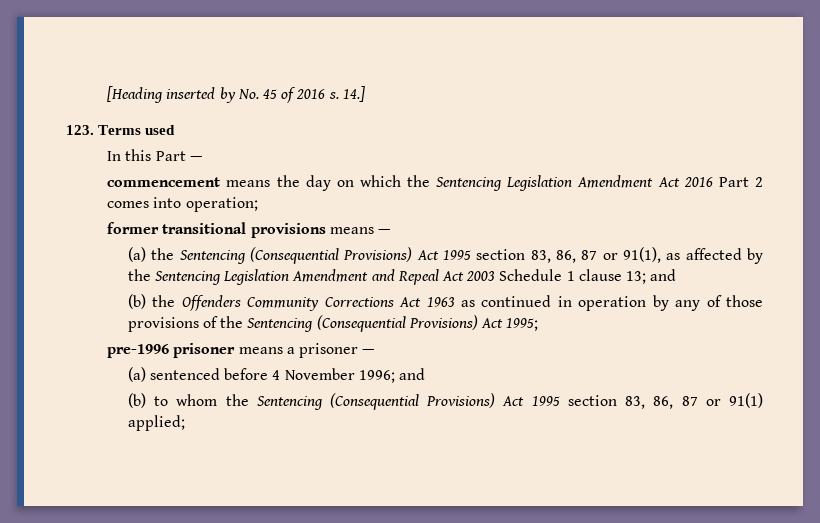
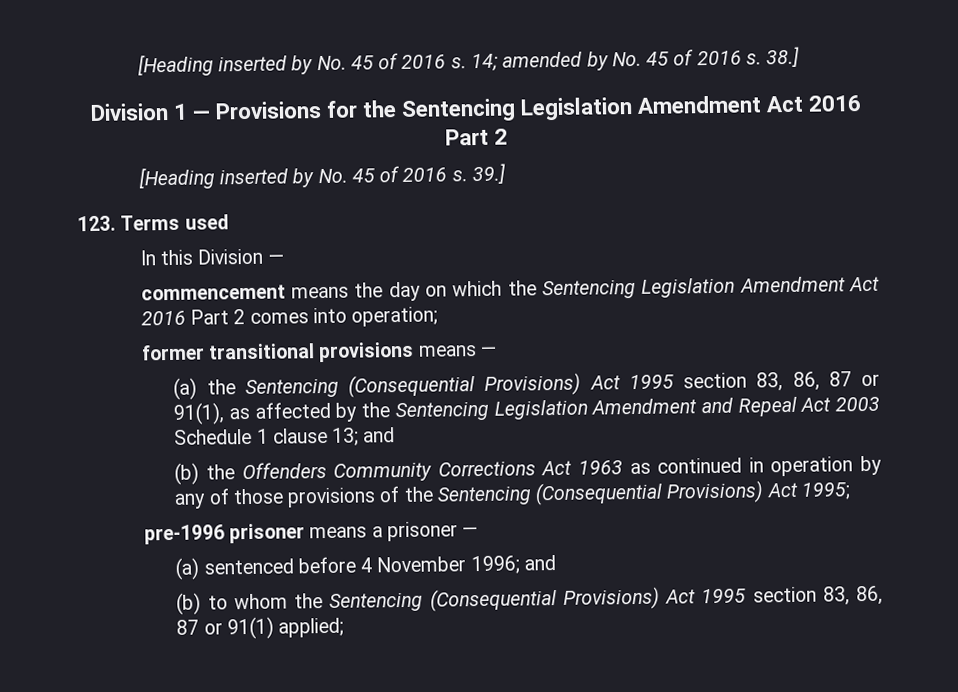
[107,86,365,103] [Heading inserted by No. 45 of 2016 s. 14.] -> [136,46,801,77] [89,95,862,122] [444,128,509,146] [137,163,506,190] [Heading inserted by No. 45 of 2016 s. 14; amended by No. 45 of 2016 s. 38.] // Division 1 — Provisions for the Sentencing Legislation Amendment Act 2016 Part 2 // [Heading inserted by No. 45 of 2016 s. 39.]
[155,151,186,161] Part -> [197,248,264,265] Division

